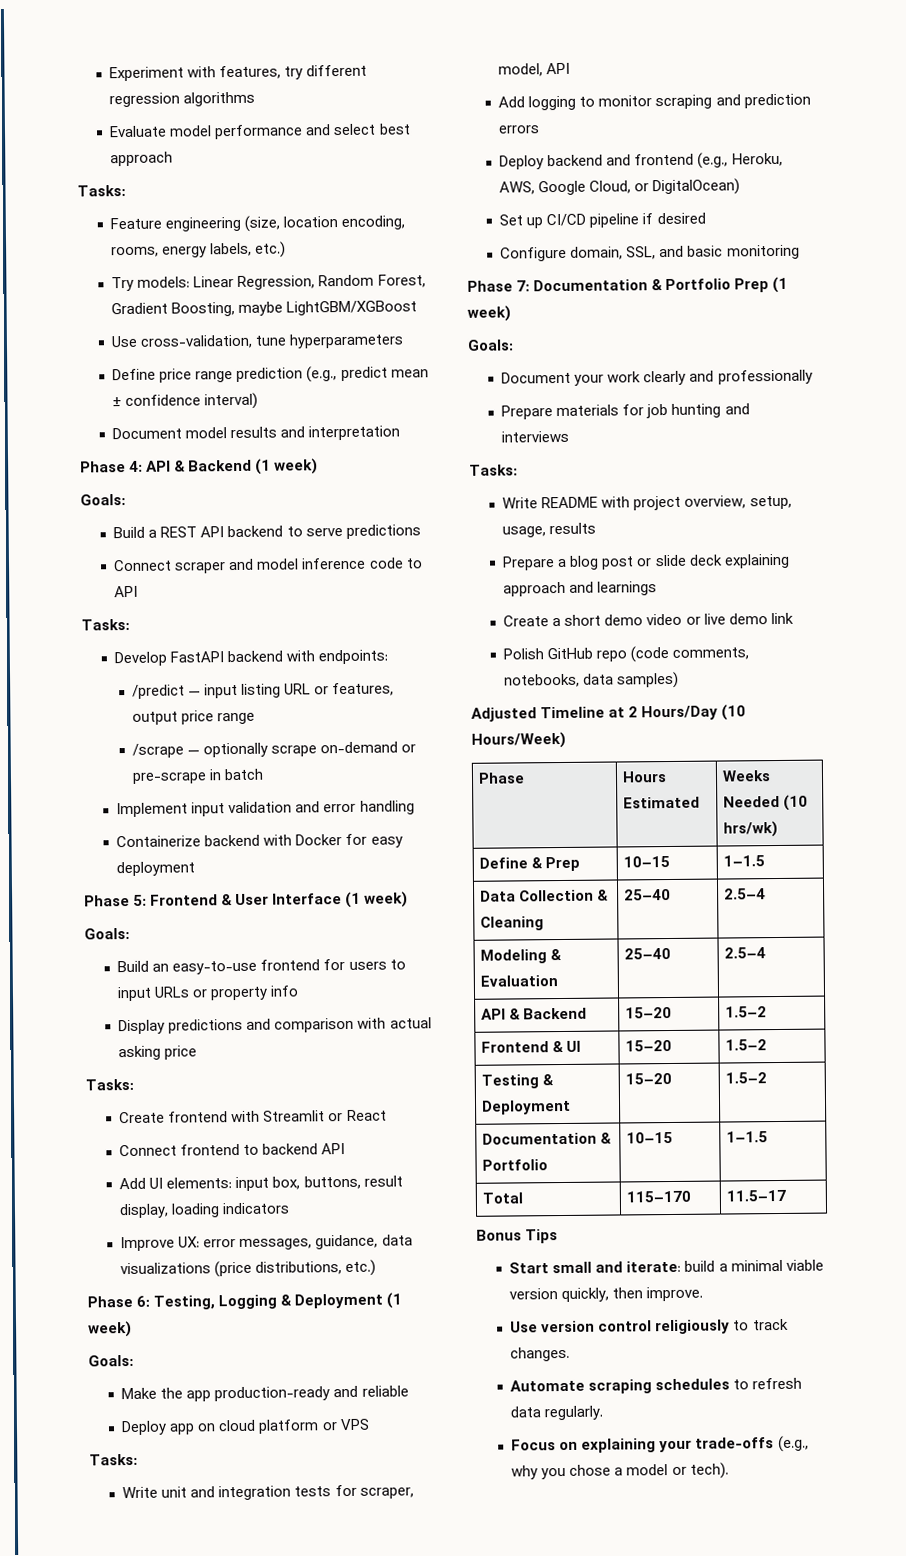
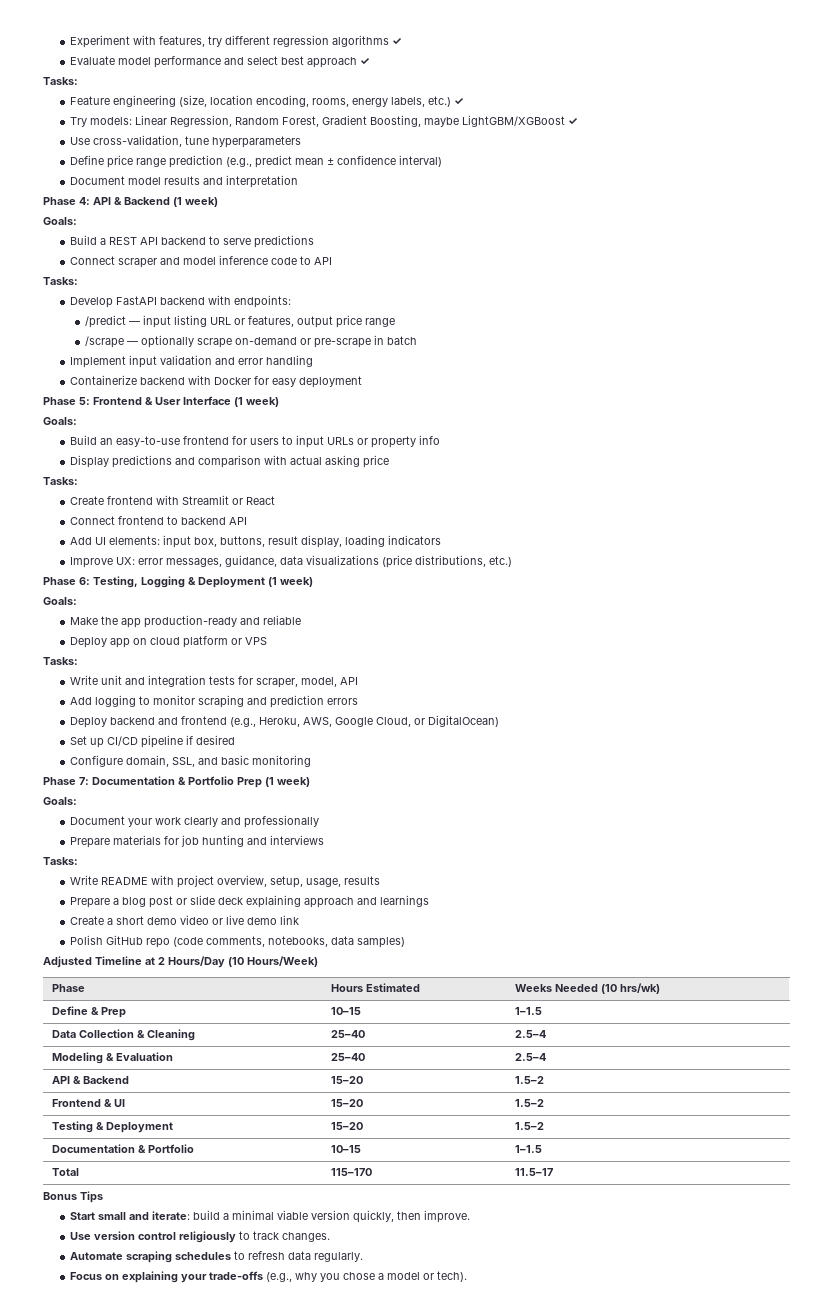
(256, 99) none -> [392,38,403,45] ✓
(174, 159) none -> [360,58,371,65] ✓
(287, 249) none -> [454,98,465,105] ✓
(418, 308) none -> [568,118,579,125] ✓

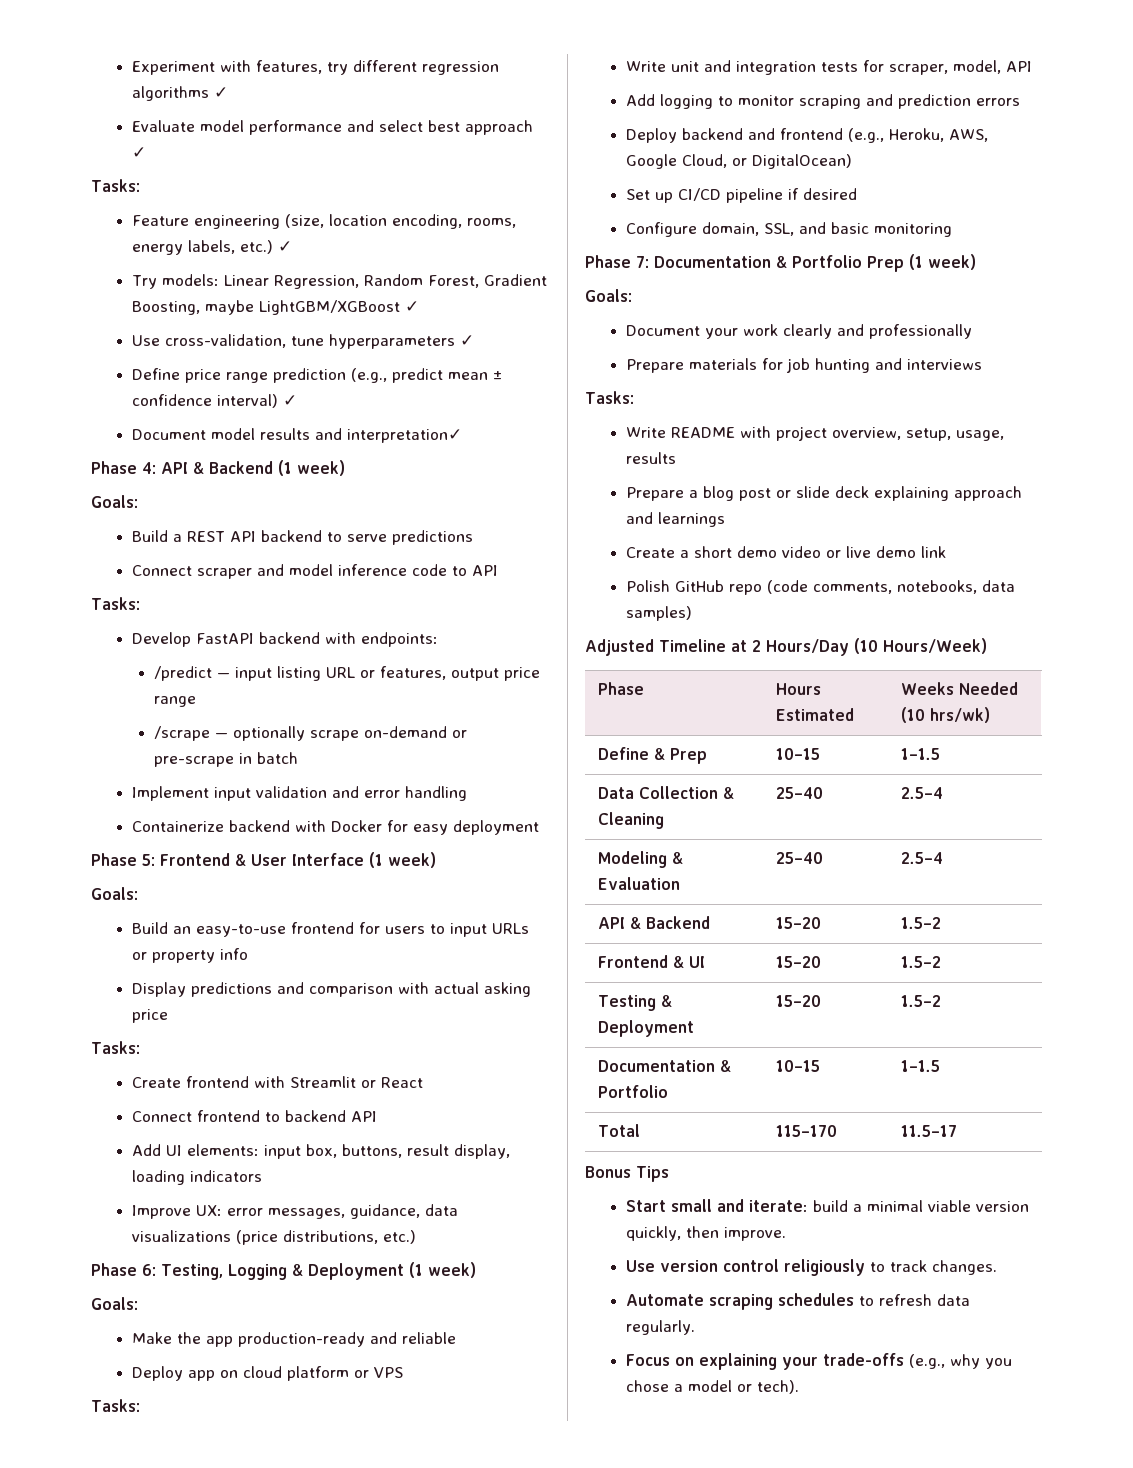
(302, 142) none -> [460,335,475,346] ✓
(443, 161) none -> [283,395,298,406] ✓
[226,175,299,188] interpretation -> [347,429,463,443] interpretation✓

